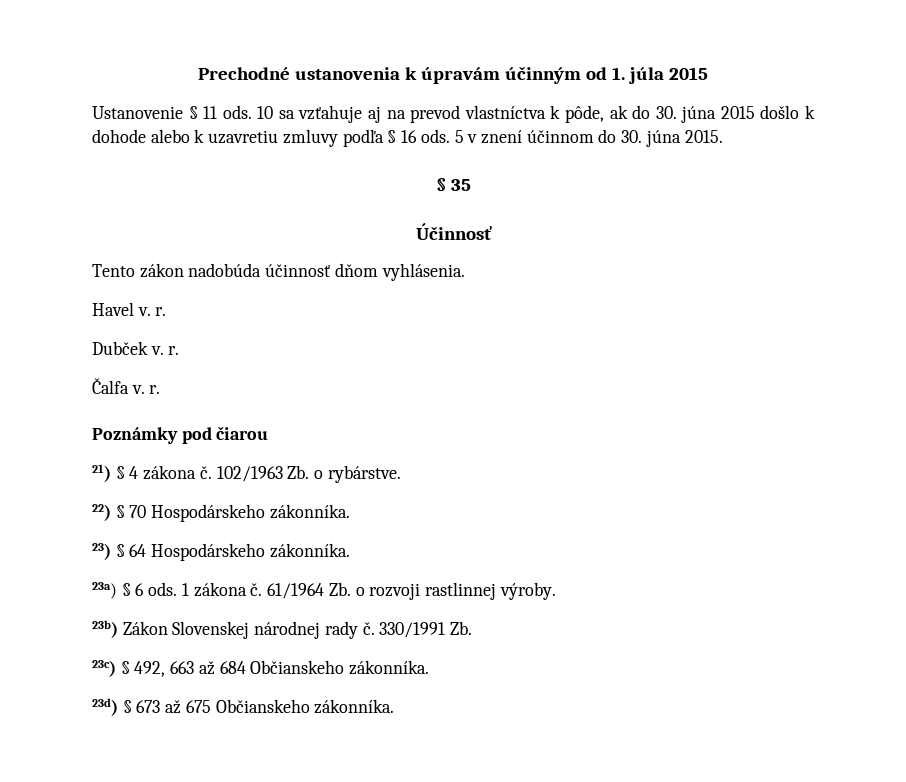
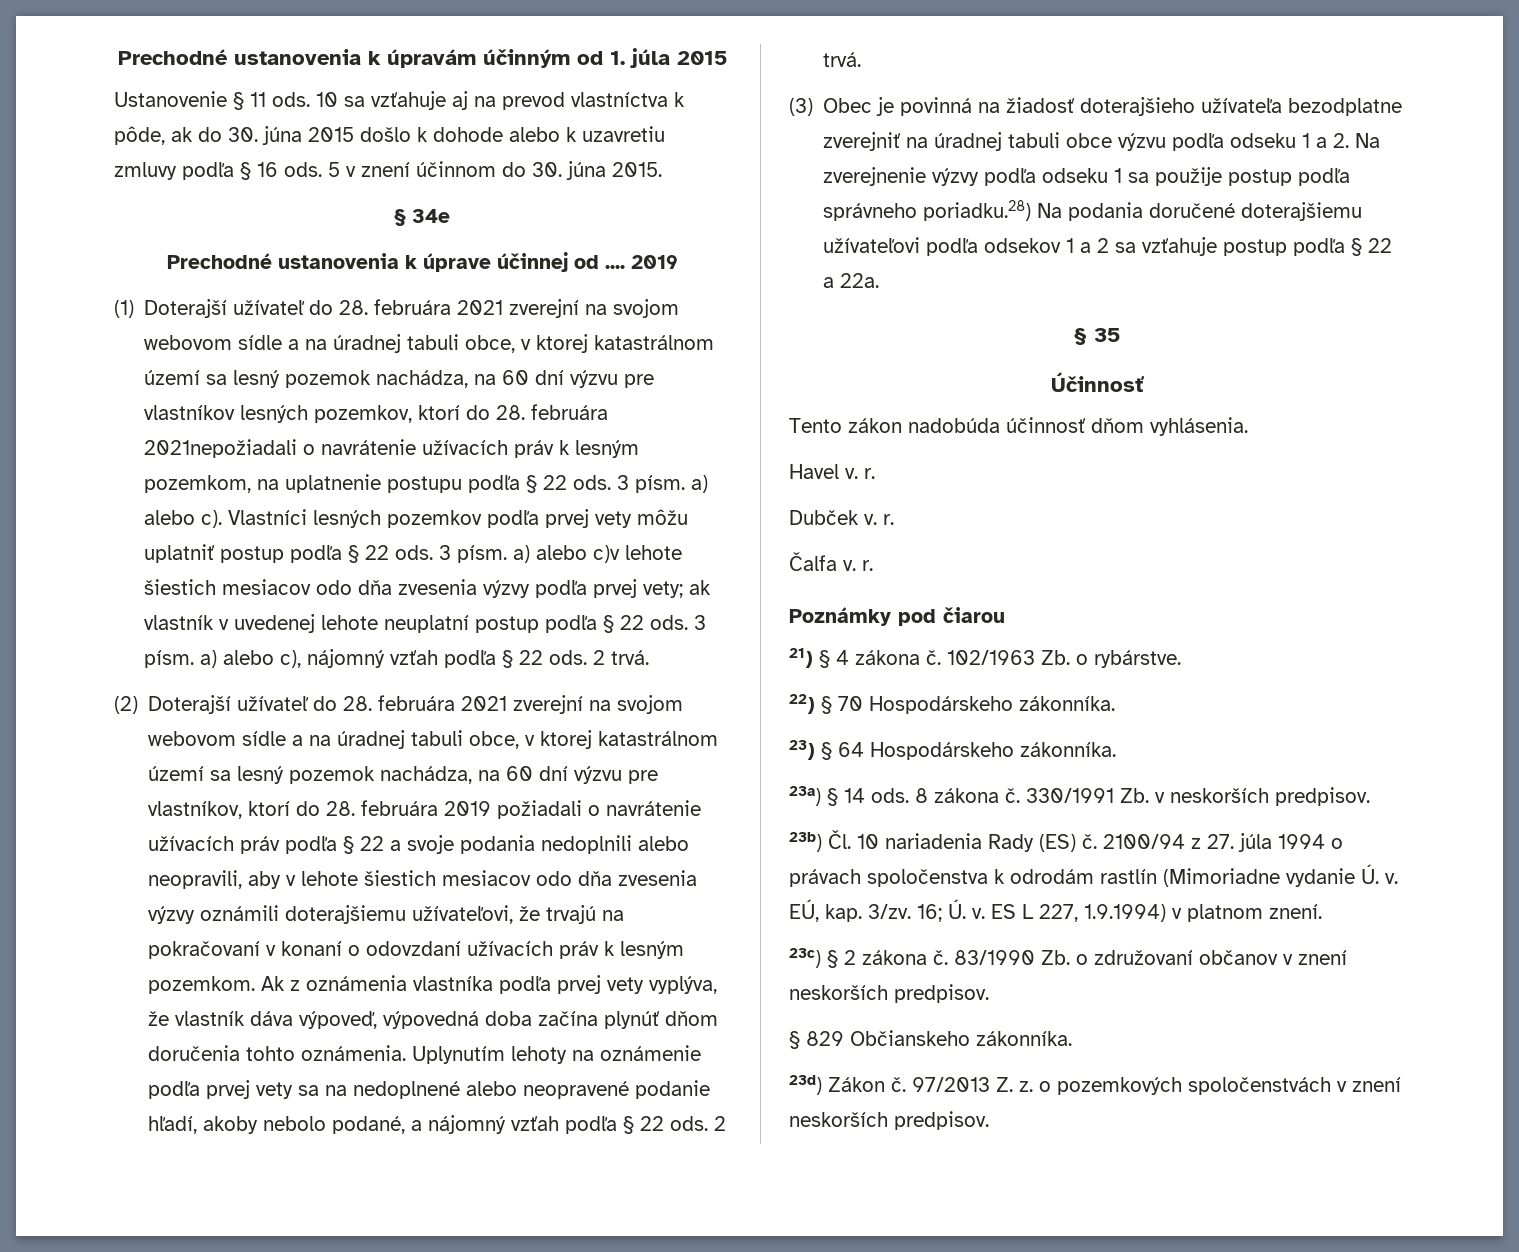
(723, 136) none -> [394,209,450,226] [166,252,678,272] [114,299,680,318] [144,334,715,353] [144,370,655,388] [144,404,609,423] [144,439,640,458] [144,474,709,493] [144,509,689,528] [144,544,683,563] [144,579,712,598] [144,614,707,633] [144,649,650,668] [114,695,684,714] [148,730,719,749] [148,766,659,784] [148,800,702,819] [148,835,690,854] [148,870,698,889] [148,905,625,924] [148,941,685,959] [148,975,718,994] [148,1011,719,1029] [148,1045,702,1064] [148,1080,711,1099] [148,1115,727,1134] [823,52,862,67] [789,97,1403,116] [823,132,1381,151] [823,167,1351,186] [823,200,1363,221] [823,237,1393,256] [823,273,880,288] // § 34e // Prechodné ustanovenia k úprave účinnej od .... 2019 // (1) Doterajší užívateľ do 28. februára 2021 zverejní na svojom webovom sídle a na úradnej tabuli obce, v ktorej katastrálnom území sa lesný pozemok nachádza, na 60 dní výzvu pre vlastníkov lesných pozemkov, ktorí do 28. februára 2021nepožiadali o navrátenie užívacích práv k lesným pozemkom, na uplatnenie postupu podľa § 22 ods. 3 písm. a) alebo c). Vlastníci lesných pozemkov podľa prvej vety môžu uplatniť postup podľa § 22 ods. 3 písm. a) alebo c)v lehote šiestich mesiacov odo dňa zvesenia výzvy podľa prvej vety; ak vlastník v uvedenej lehote neuplatní postup podľa § 22 ods. 3 písm. a) alebo c), nájomný vzťah podľa § 22 ods. 2 trvá. // (2) Doterajší užívateľ do 28. februára 2021 zverejní na svojom webovom sídle a na úradnej tabuli obce, v ktorej katastrálnom území sa lesný pozemok nachádza, na 60 dní výzvu pre vlastníkov, ktorí do 28. februára 2019 požiadali o navrátenie užívacích práv podľa § 22 a svoje podania nedoplnili alebo neopravili, aby v lehote šiestich mesiacov odo dňa zvesenia výzvy oznámili doterajšiemu užívateľovi, že trvajú na pokračovaní v konaní o odovzdaní užívacích práv k lesným pozemkom. Ak z oznámenia vlastníka podľa prvej vety vyplýva, že vlastník dáva výpoveď, výpovedná doba začína plynúť dňom doručenia tohto oznámenia. Uplynutím lehoty na oznámenie podľa prvej vety sa na nedoplnené alebo neopravené podanie hľadí, akoby nebolo podané, a nájomný vzťah podľa § 22 ods. 2 trvá. // (3) Obec je povinná na žiadosť doterajšieho užívateľa bezodplatne zverejniť na úradnej tabuli obce výzvu podľa odseku 1 a 2. Na zverejnenie výzvy podľa odseku 1 sa použije postup podľa správneho poriadku.28) Na podania doručené doterajšiemu užívateľovi podľa odsekov 1 a 2 sa vzťahuje postup podľa § 22 a 22a.
[135,582,556,600] [92,620,473,639] [92,660,430,677] [92,698,395,716] 6 ods. 1 zákona č. 61/1964 Zb. o rozvoji rastlinnej výroby. // 23b) Zákon Slovenskej národnej rady č. 330/1991 Zb. // 23c) § 492, 663 až 684 Občianskeho zákonníka. // 23d) § 673 až 675 Občianskeho zákonníka. -> [844,787,1370,806] [789,830,1343,852] [789,864,1398,887] [789,899,1322,922] [789,948,1347,968] [789,984,989,1003] [789,1030,1072,1049] [789,1075,1401,1095] [789,1111,989,1130] 14 ods. 8 zákona č. 330/1991 Zb. v neskorších predpisov. // 23b) Čl. 10 nariadenia Rady (ES) č. 2100/94 z 27. júla 1994 o právach spoločenstva k odrodám rastlín (Mimoriadne vydanie Ú. v. EÚ, kap. 3/zv. 16; Ú. v. ES L 227, 1.9.1994) v platnom znení. // 23c) § 2 zákona č. 83/1990 Zb. o združovaní občanov v znení neskorších predpisov. // § 829 Občianskeho zákonníka. // 23d) Zákon č. 97/2013 Z. z. o pozemkových spoločenstvách v znení neskorších predpisov.

